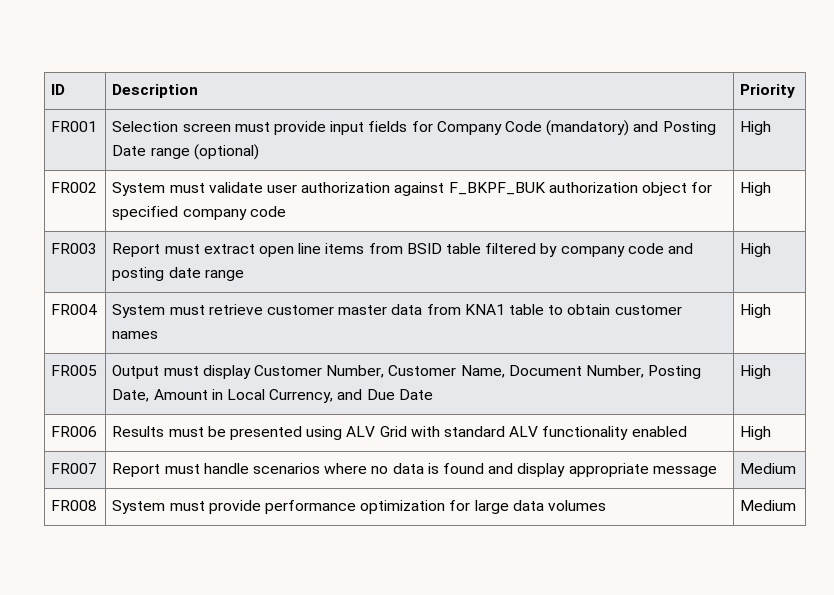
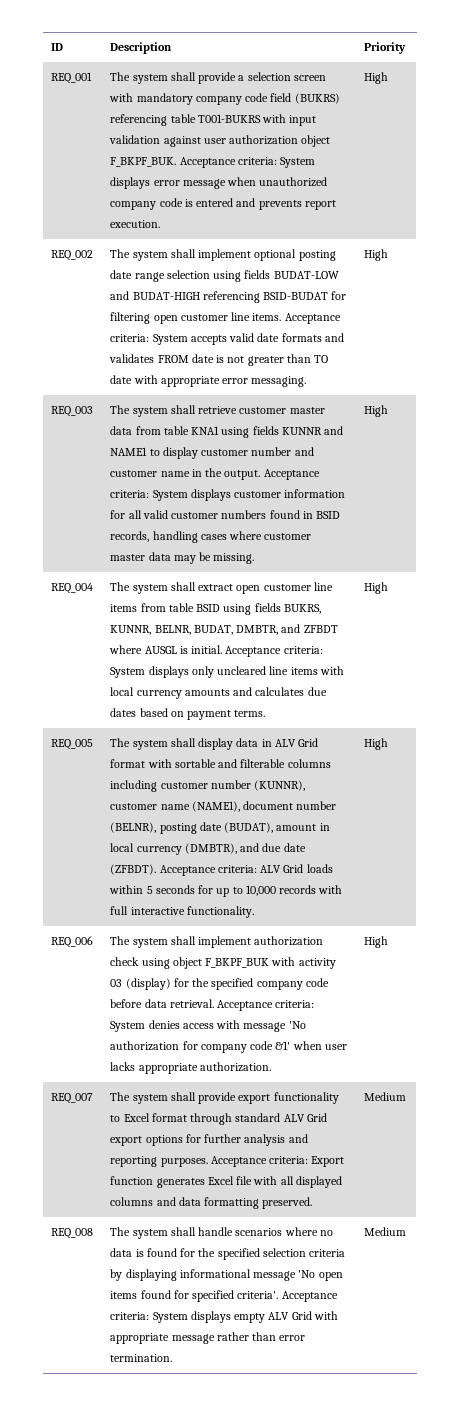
[51,121,98,132] [112,120,716,136] [112,144,259,160] [740,121,772,135] [51,182,98,193] [112,182,713,196] [112,206,286,220] [740,182,772,196] [51,243,98,254] [112,243,693,257] [112,267,244,281] [740,243,772,257] [51,304,98,315] [112,304,205,318] FR001 | Selection screen must provide input fields for Company Code (mandatory) and Posting Date range (optional) | High // FR002 | System must validate user authorization against F_BKPF_BUK authorization object for specified company code | High // FR003 | Report must extract open line items from BSID table filtered by company code and posting date range | High // FR004 | System must -> [51,72,93,84] [110,72,326,84] [109,93,340,105] [110,114,317,126] [109,135,331,147] [110,157,316,168] [110,177,328,189] [110,198,336,210] [110,220,161,228] [364,72,389,84] [51,250,94,261] [110,249,336,261] [110,270,339,282] [110,291,347,303] [110,312,341,324] [110,333,344,345] [109,354,329,366] [110,375,307,387] [364,249,389,261] [51,406,94,417] [110,405,196,417] REQ_001 | The system shall provide a selection screen with mandatory company code field (BUKRS) referencing table T001-BUKRS with input validation against user authorization object F_BKPF_BUK. Acceptance criteria: System displays error message when unauthorized company code is entered and prevents report execution. | High // REQ_002 | The system shall implement optional posting date range selection using fields BUDAT-LOW and BUDAT-HIGH referencing BSID-BUDAT for filtering open customer line items. Acceptance criteria: System accepts valid date formats and validates FROM date is not greater than TO date with appropriate error messaging. | High // REQ_003 | The system shall
[464,304,682,315] [112,331,159,339] [740,304,772,318] [51,365,98,376] [112,365,702,379] [112,389,433,403] [740,365,772,379] [51,426,98,437] [112,426,687,440] [740,426,772,440] [51,463,98,474] [112,463,200,477] KNA1 table to obtain customer names | High // FR005 | Output must display Customer Number, Customer Name, Document Number, Posting Date, Amount in Local Currency, and Due Date | High // FR006 | Results must be presented using ALV Grid with standard ALV functionality enabled | High // FR007 | Report must -> [163,426,344,438] [110,447,314,459] [110,468,320,480] [110,489,346,501] [110,510,341,519] [110,531,312,543] [110,552,255,564] [364,405,389,417] [51,583,94,594] [110,582,333,594] [110,603,321,615] [110,624,338,635] [109,645,323,657] [110,666,344,678] [110,687,327,699] [110,708,266,720] [364,582,389,594] [51,739,94,750] [110,738,319,750] [110,759,331,768] [110,780,306,792] [110,801,337,812] [110,822,330,834] [110,843,306,855] [110,864,333,876] [109,885,343,897] [110,906,254,918] [364,738,389,750] [51,936,94,948] [110,936,324,948] [110,957,336,969] [110,978,329,990] [110,999,315,1011] [110,1020,306,1032] [110,1041,347,1053] [110,1062,271,1074] [364,936,389,948] [51,1093,94,1104] [110,1092,339,1104] [110,1113,327,1125] [110,1134,308,1146] [110,1156,345,1167] [110,1176,342,1188] [110,1197,313,1209] [364,1092,407,1101] [51,1228,94,1239] [110,1227,196,1239] table KNA1 using fields KUNNR and NAME1 to display customer number and customer name in the output. Acceptance criteria: System displays customer information for all valid customer numbers found in BSID records, handling cases where customer master data may be missing. | High // REQ_004 | The system shall extract open customer line items from table BSID using fields BUKRS, KUNNR, BELNR, BUDAT, DMBTR, and ZFBDT where AUSGL is initial. Acceptance criteria: System displays only uncleared line items with local currency amounts and calculates due dates based on payment terms. | High // REQ_005 | The system shall display data in ALV Grid format with sortable and filterable columns including customer number (KUNNR), customer name (NAME1), document number (BELNR), posting date (BUDAT), amount in local currency (DMBTR), and due date (ZFBDT). Acceptance criteria: ALV Grid loads within 5 seconds for up to 10,000 records with full interactive functionality. | High // REQ_006 | The system shall implement authorization check using object F_BKPF_BUK with activity 03 (display) for the specified company code before data retrieval. Acceptance criteria: System denies access with message 'No authorization for company code &1' when user lacks appropriate authorization. | High // REQ_007 | The system shall provide export functionality to Excel format through standard ALV Grid export options for further analysis and reporting purposes. Acceptance criteria: Export function generates Excel file with all displayed columns and data formatting preserved. | Medium // REQ_008 | The system shall
[488,463,717,477] [740,463,797,474] [51,500,98,511] [112,500,606,514] and display appropriate message | Medium // FR008 | System must provide performance optimization for large data volumes -> [180,1248,346,1260] [110,1269,343,1281] [110,1290,338,1302] [110,1311,338,1323] [110,1332,306,1344] [110,1354,173,1362] for the specified selection criteria by displaying informational message 'No open items found for specified criteria'. Acceptance criteria: System displays empty ALV Grid with appropriate message rather than error termination.

